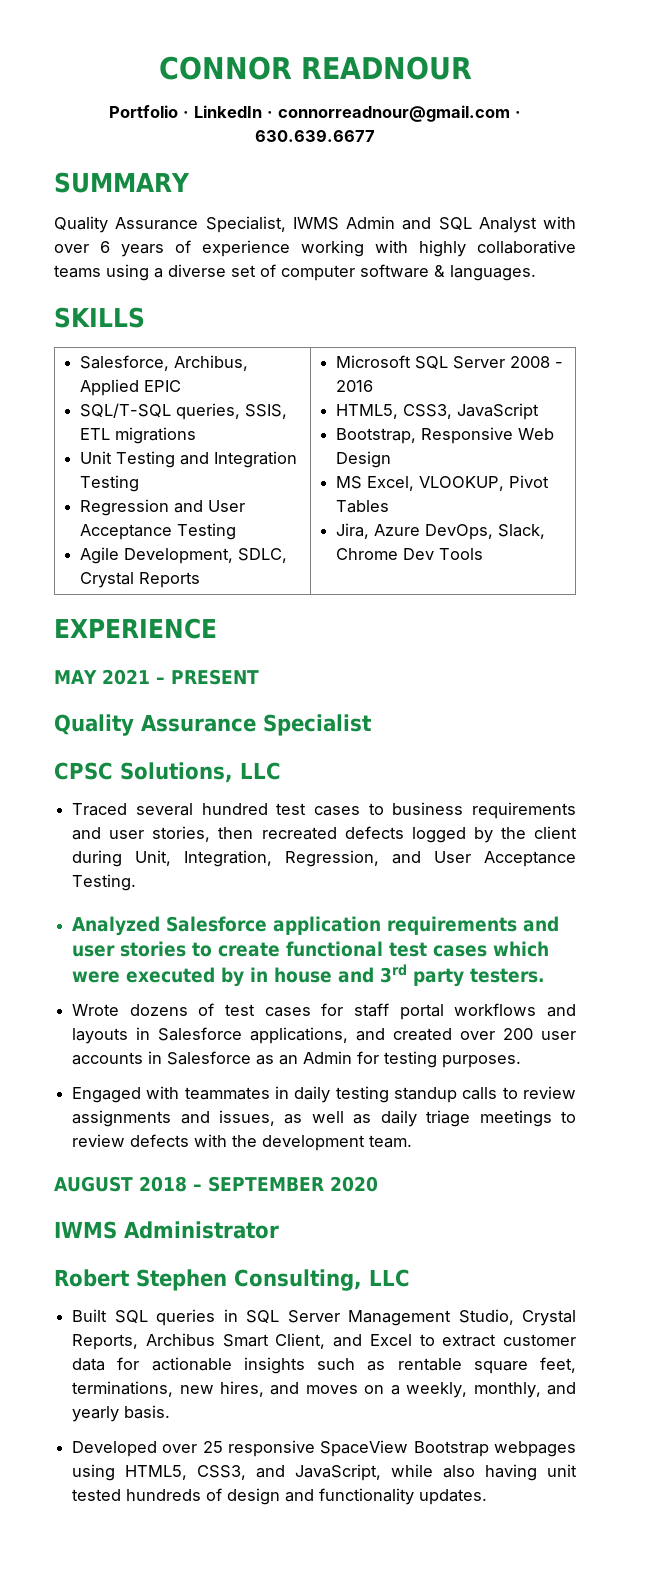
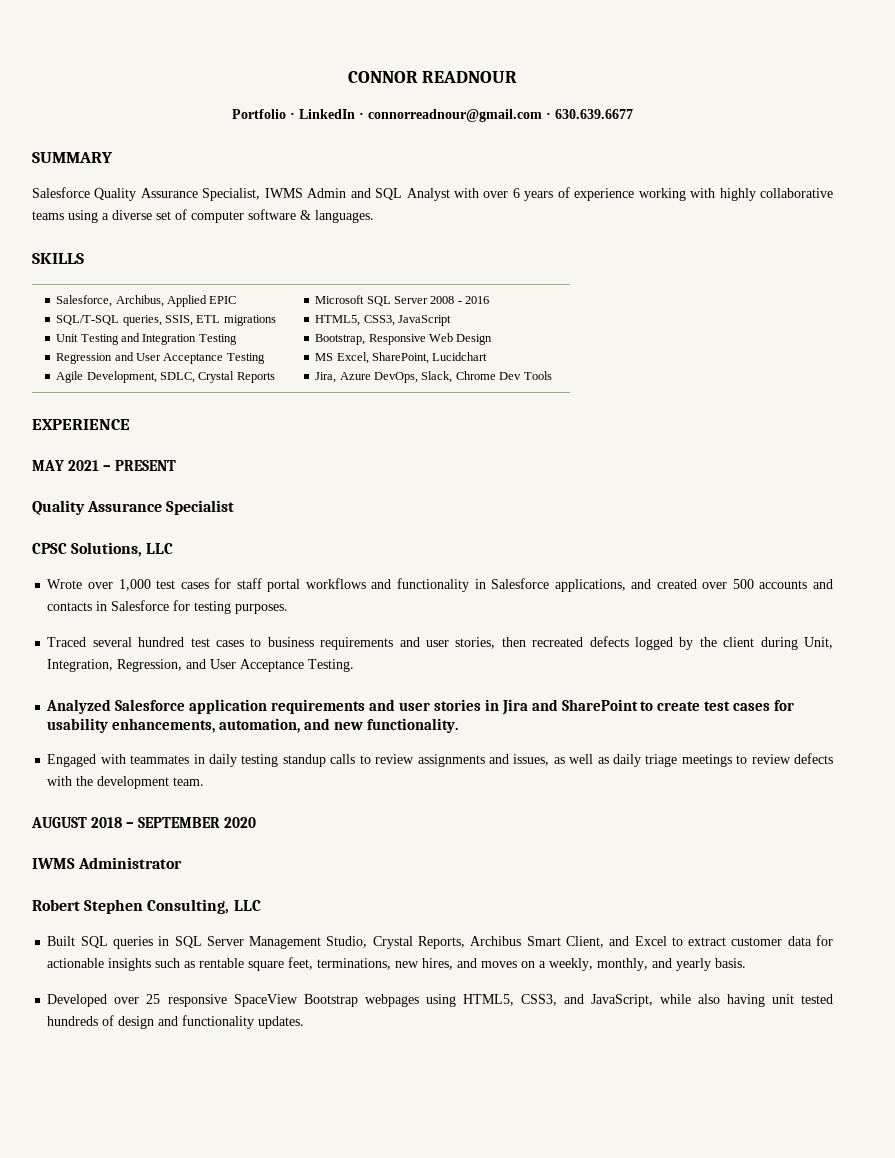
(190, 182) none -> [32,187,90,198] Salesforce
[418,475,549,491] [335,500,389,513] VLOOKUP, Pivot Tables -> [372,352,488,364] SharePoint, Lucidchart
(281, 771) none -> [47,578,833,592] [47,600,289,614] // Wrote over 1,000 test cases for staff portal workflows and functionality in Salesforce applications, and created over 500 accounts and contacts in Salesforce for testing purposes.
[192,941,550,957] [72,964,546,987] [72,1003,576,1020] [72,1027,576,1044] [72,1051,522,1068] to create functional test cases which were executed by in house and 3rd party testers. // Wrote dozens of test cases for staff portal workflows and layouts in Salesforce applications, and created over 200 user accounts in Salesforce as an Admin for testing purposes. -> [484,699,795,715] [47,718,458,733] in Jira and SharePoint to create test cases for usability enhancements, automation, and new functionality.

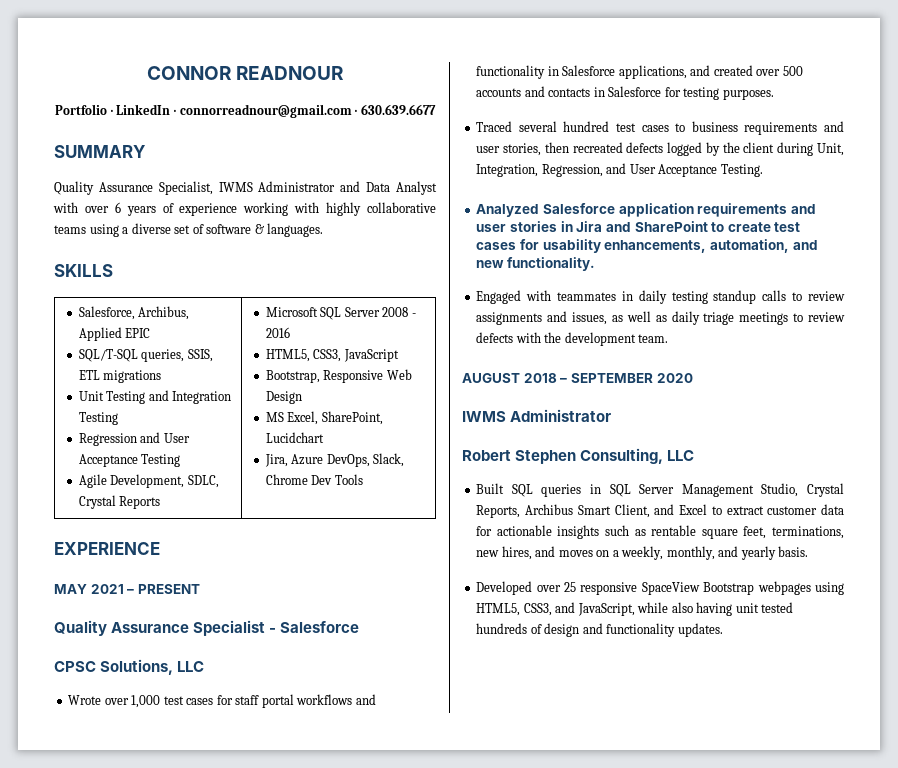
[32,187,90,198] Salesforce -> (146, 151) none
[307,188,403,200] Admin and SQL -> [258,181,391,192] Administrator and Data
[191,211,244,223] computer -> (204, 229) none
(235, 507) none -> [269,621,360,633] - Salesforce

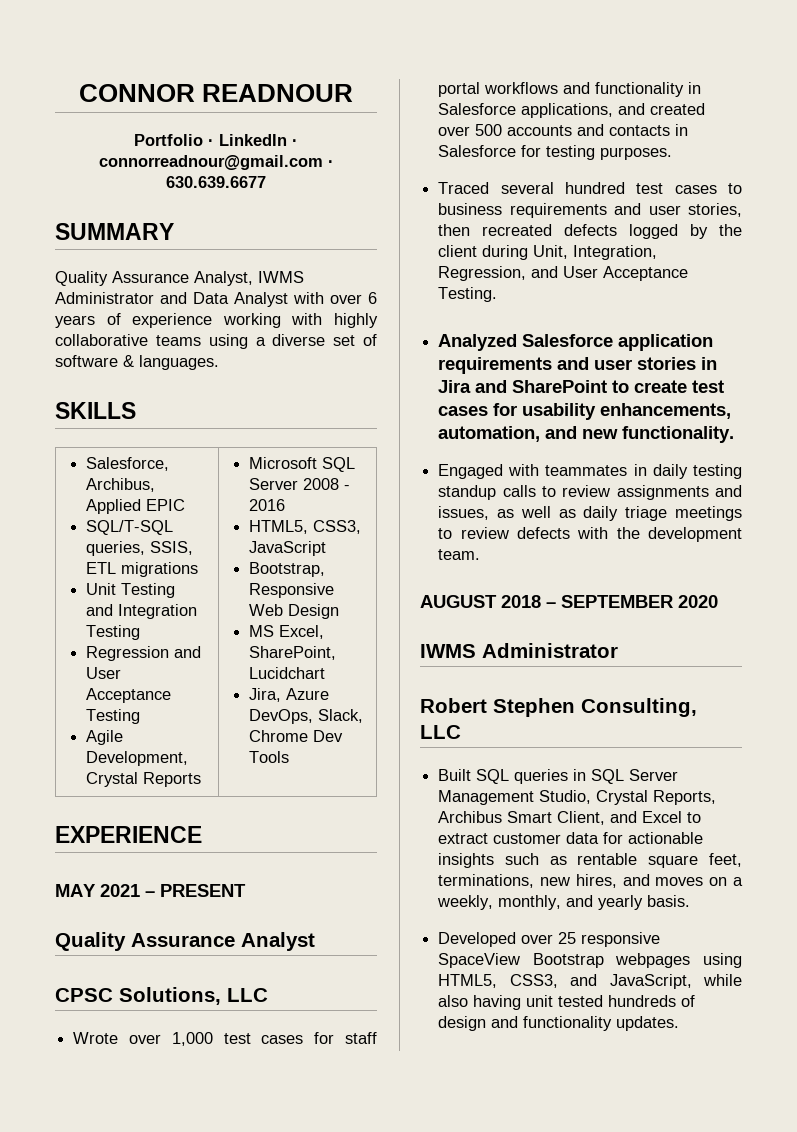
[158,181,213,195] Specialist, -> [194,271,253,286] Analyst,
[187,475,219,488] SDLC, -> (188, 758) none
[193,620,360,636] Specialist - Salesforce -> [241,932,315,951] Analyst

